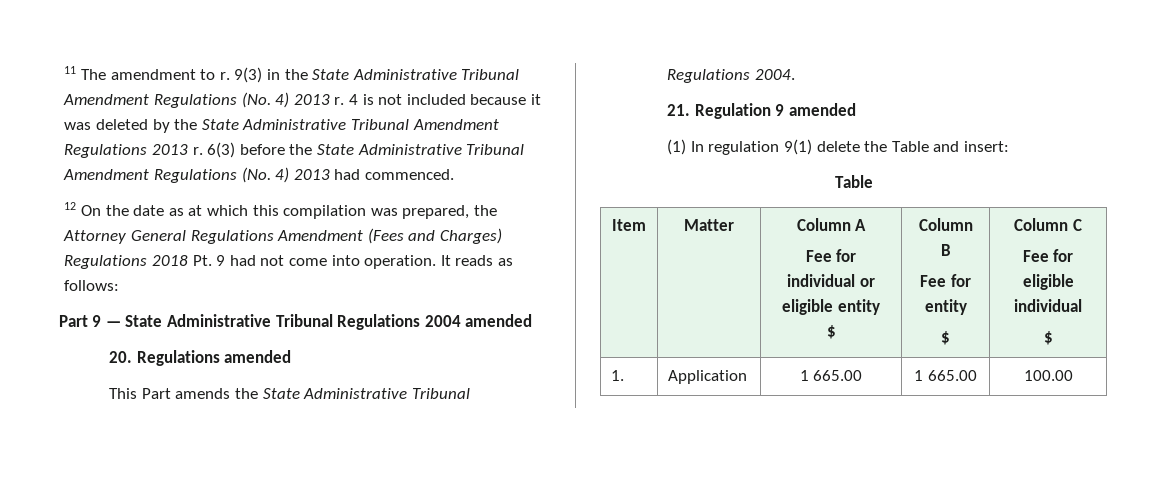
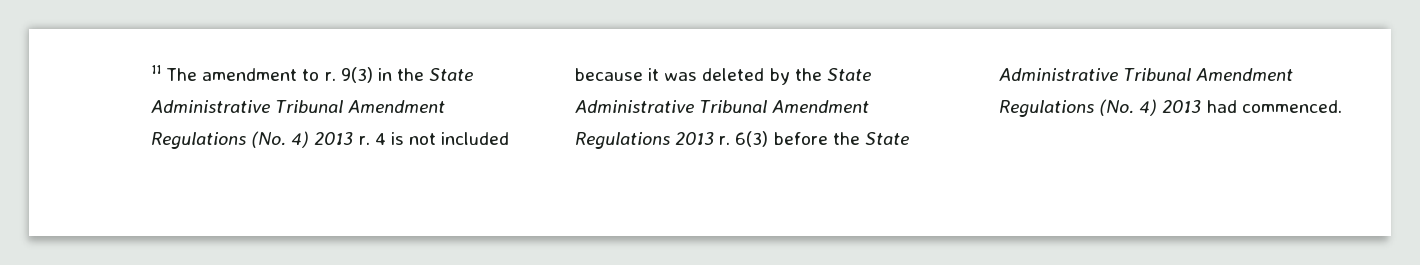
[64,202,497,219] [63,228,502,244] [64,255,513,269] [64,280,120,291] [58,314,533,330] [109,350,292,366] [109,388,470,399] [667,69,795,83] [667,103,856,119] [667,139,1009,155] [834,175,873,188] [612,219,646,231] [684,219,734,231] [796,218,867,231] [805,249,857,262] [787,274,875,287] [782,299,880,315] [826,325,836,339] [918,218,973,231] [940,244,951,256] [920,274,971,287] [924,299,967,315] [941,331,950,345] [1014,218,1082,231] [1022,249,1074,262] [1022,274,1074,290] [1014,299,1082,312] [1043,331,1053,345] [611,370,625,381] [668,370,748,384] [799,370,863,381] [914,370,977,381] [1023,370,1073,381] // 12 On the date as at which this compilation was prepared, the Attorney General Regulations Amendment (Fees and Charges) Regulations 2018 Pt. 9 had not come into operation. It reads as follows: // Part 9 — State Administrative Tribunal Regulations 2004 amended // 20. Regulations amended // This Part amends the State Administrative Tribunal Regulations 2004. // 21. Regulation 9 amended // (1) In regulation 9(1) delete the Table and insert: // Table // Item | Matter | Column A // Fee for individual or eligible entity // $ | Column B // Fee for entity // $ | Column C // Fee for eligible individual // $ // 1. | Application | 1 665.00 | 1 665.00 | 100.00 -> (1342, 106) none

